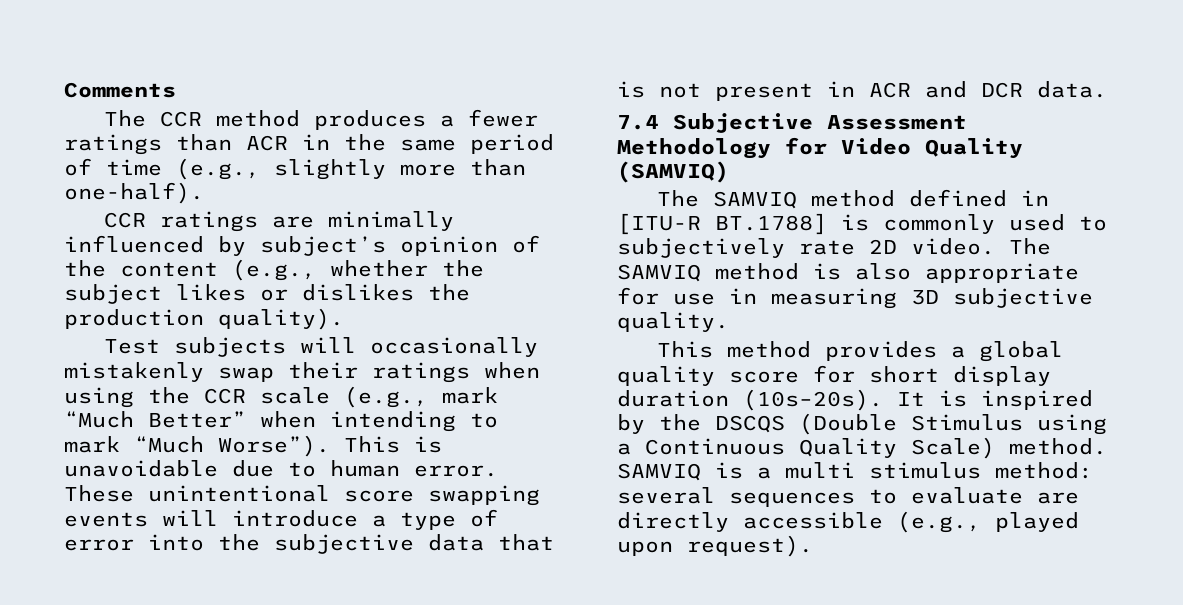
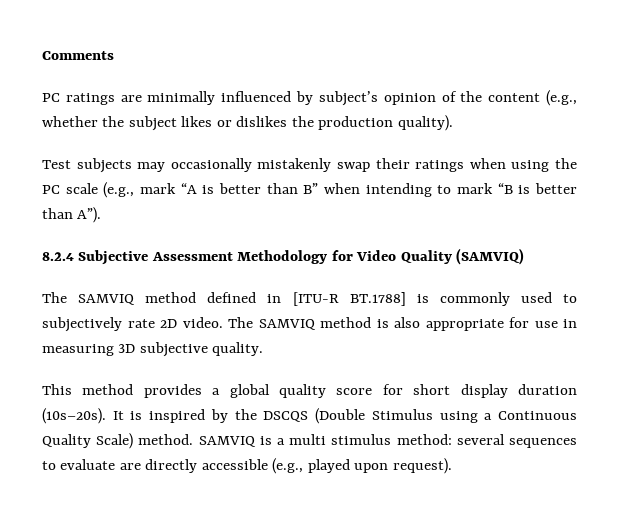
[103,109,538,130] [64,134,554,155] [64,158,526,180] [64,182,204,204] [103,212,146,228] The CCR method produces a fewer ratings than ACR in the same period of time (e.g., slightly more than one-half). // CCR -> [42,93,60,102] PC
[299,337,356,353] will -> [137,162,166,172] may
[204,388,246,404] CCR -> [42,185,60,194] PC
[64,411,498,432] [64,435,442,457] [64,460,498,477] [64,485,540,506] [64,509,498,530] [64,534,554,554] [617,81,1107,101] [617,115,659,130] “Much Better” when intending to mark “Much Worse”). This is unavoidable due to human error. These unintentional score swapping events will introduce a type of error into the subjective data that is not present in ACR and DCR data. // 7.4 -> [180,183,578,197] [42,207,102,223] [42,252,74,261] “A is better than B” when intending to mark “B is better than A”). // 8.2.4

